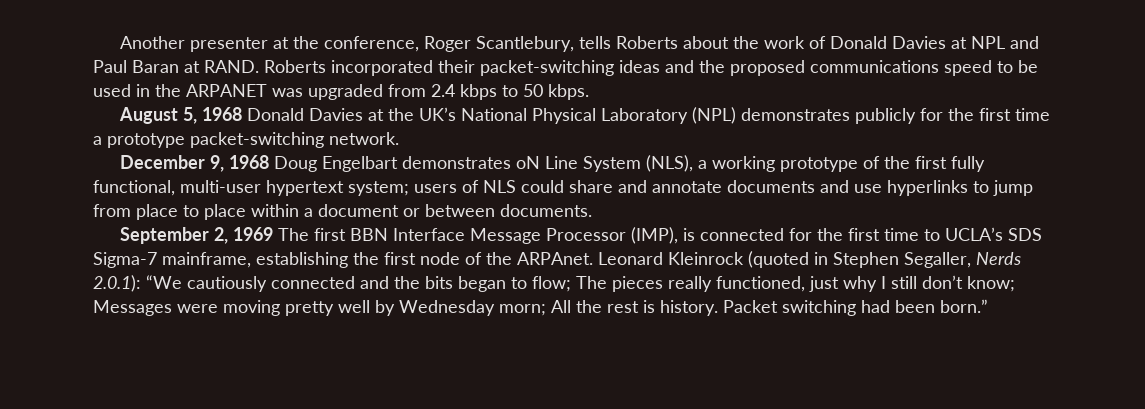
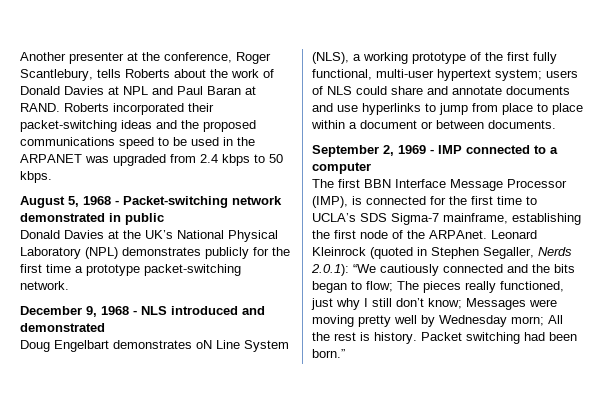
(242, 114) none -> [115,196,282,208] [20,213,164,225] - Packet-switching network demonstrated in public //
(269, 162) none -> [133,306,265,315] [20,323,105,332] - NLS introduced and demonstrated //
(273, 234) none -> [430,145,558,154] [312,162,371,174] - IMP connected to a computer //

